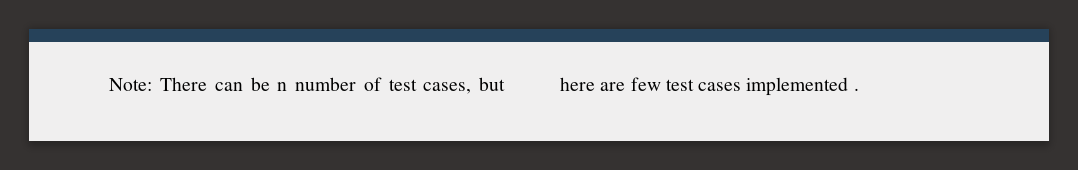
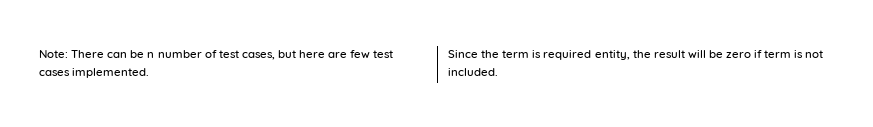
[746,77,859,96] implemented . -> [72,68,150,78] [448,50,824,60] [448,68,498,76] implemented. // Since the term is required entity, the result will be zero if term is not included.

